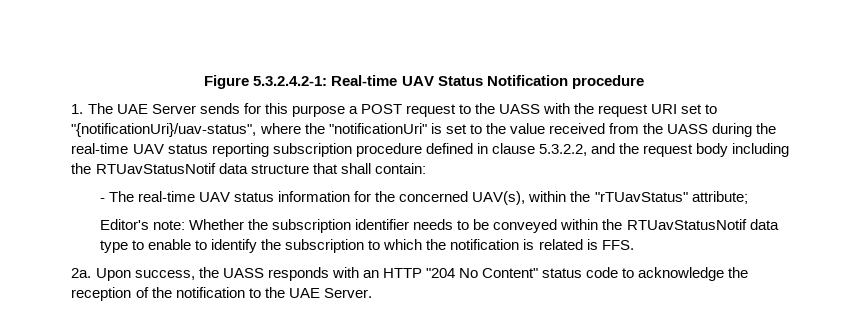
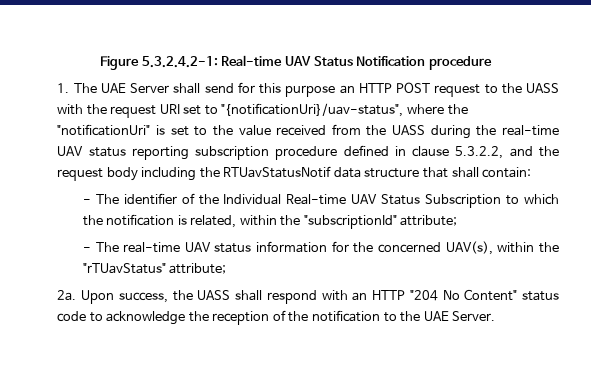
[199,103,240,114] sends -> [173,83,234,94] shall send
[348,106,358,114] a -> [339,83,392,94] an HTTP
(426, 168) none -> [82,193,559,208] [82,214,458,229] // - The identifier of the Individual Real-time UAV Status Subscription to which the notification is related, within the "subscriptionId" attribute;
[99,219,779,233] [99,239,634,253] // Editor's note: Whether the subscription identifier needs to be conveyed within the RTUavStatusNotif data type to enable to identify the subscription to which the notification is related is FFS. -> (227, 268) none
[267,267,329,281] responds -> [235,290,317,304] shall respond

